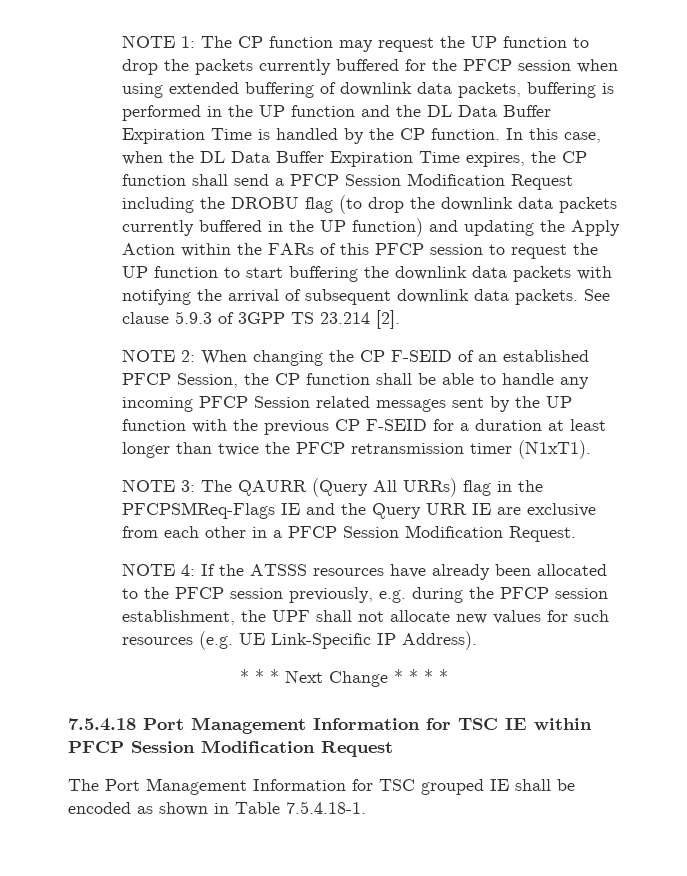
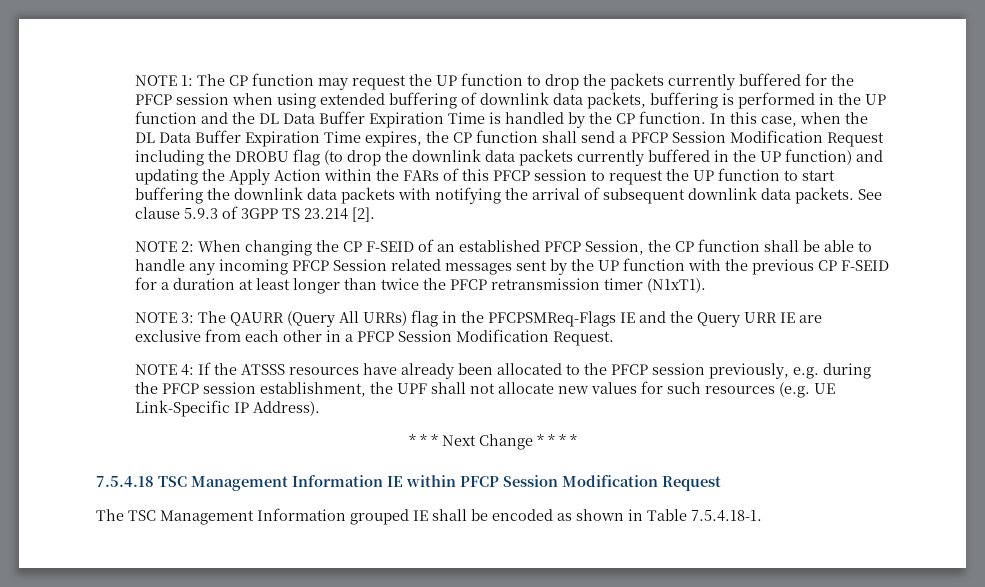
[143,717,498,734] Port Management Information for TSC -> [158,475,383,491] TSC Management Information
[105,778,415,795] Port Management Information for TSC -> [128,508,346,525] TSC Management Information

